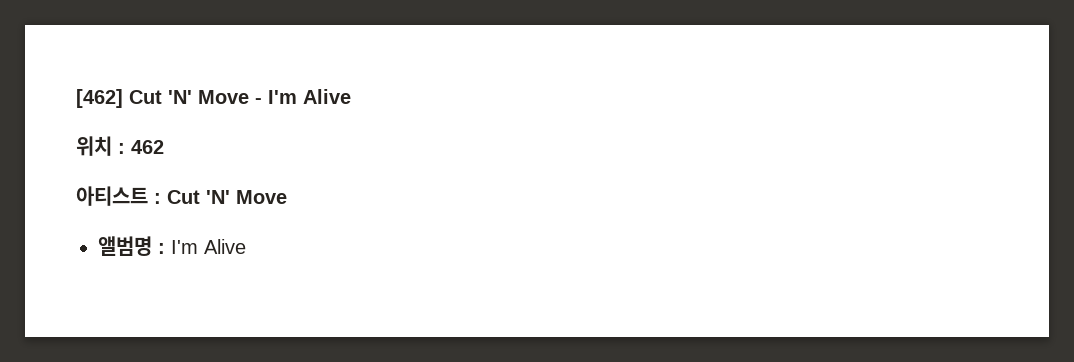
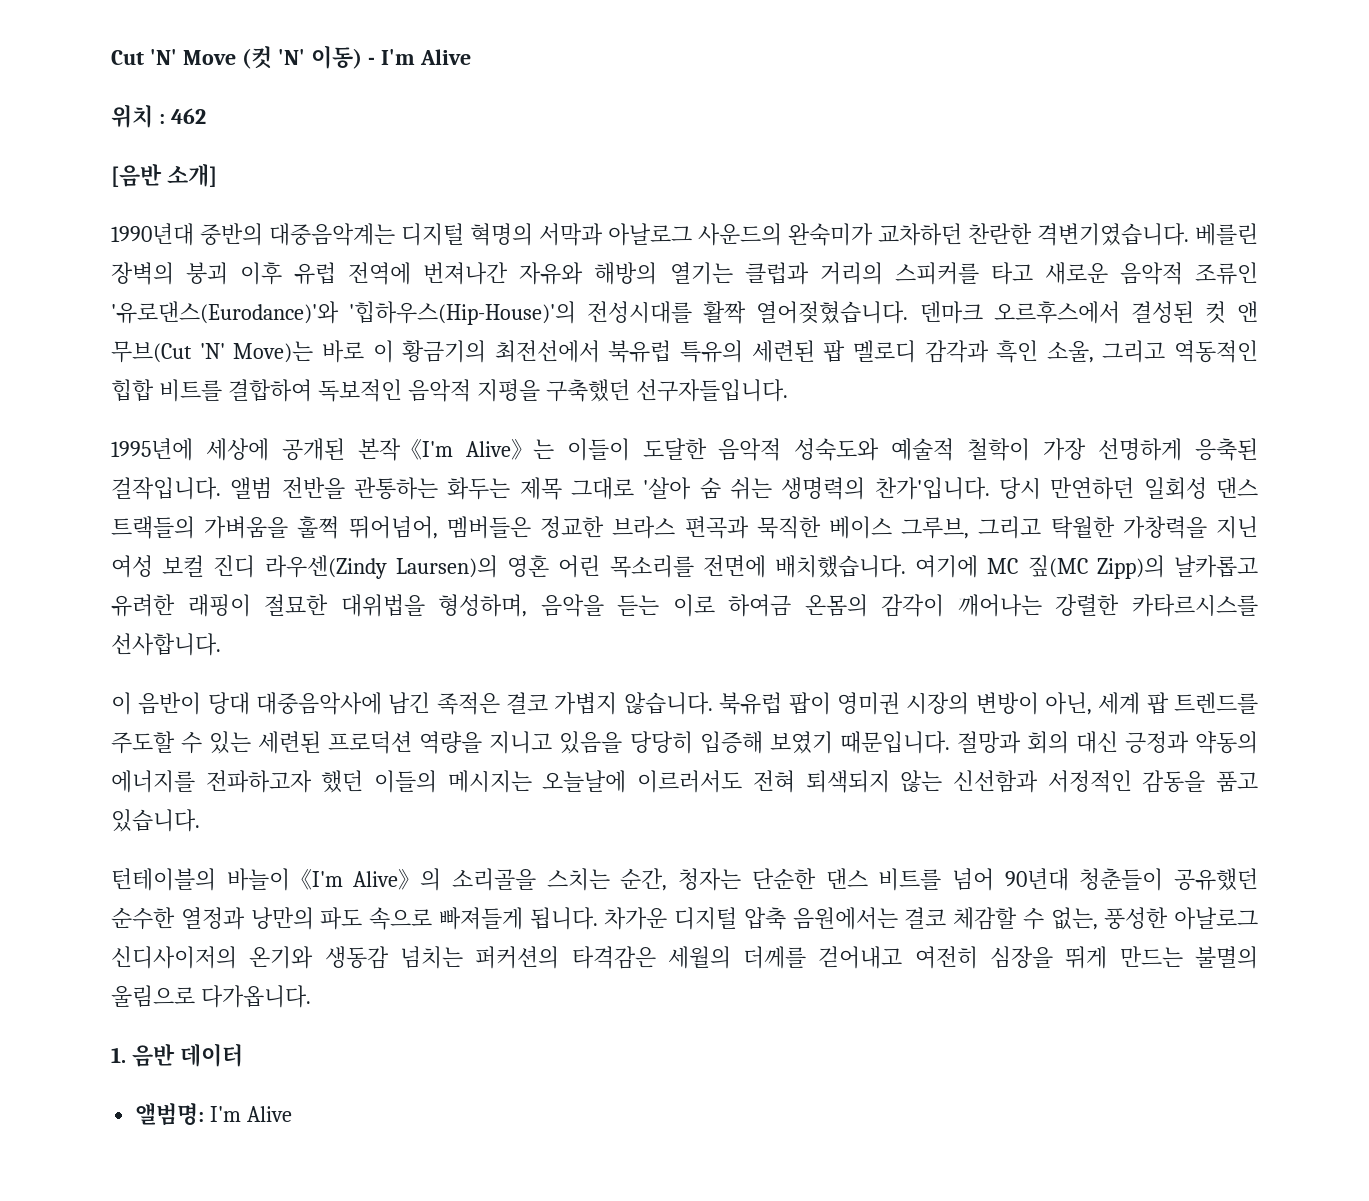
[76,89,249,108] [462] Cut 'N' Move -> [111,45,362,69] Cut 'N' Move (컷 'N' 이동)
[76,186,287,206] [98,236,165,256] 아티스트 : Cut 'N' Move // 앨범명 : -> [111,164,217,187] [111,223,1258,246] [111,262,1259,285] [111,301,1258,325] [111,340,1258,363] [111,379,788,402] [111,438,1258,461] [111,477,1259,500] [111,516,1259,539] [111,555,1259,579] [111,594,1258,617] [111,633,221,656] [111,692,1258,715] [111,731,1258,754] [111,770,1258,793] [111,809,200,832] [111,868,1258,891] [111,907,1258,930] [111,946,1258,969] [111,985,311,1008] [111,1043,243,1067] [135,1103,205,1126] [음반 소개] // 1990년대 중반의 대중음악계는 디지털 혁명의 서막과 아날로그 사운드의 완숙미가 교차하던 찬란한 격변기였습니다. 베를린 장벽의 붕괴 이후 유럽 전역에 번져나간 자유와 해방의 열기는 클럽과 거리의 스피커를 타고 새로운 음악적 조류인 '유로댄스(Eurodance)'와 '힙하우스(Hip-House)'의 전성시대를 활짝 열어젖혔습니다. 덴마크 오르후스에서 결성된 컷 앤 무브(Cut 'N' Move)는 바로 이 황금기의 최전선에서 북유럽 특유의 세련된 팝 멜로디 감각과 흑인 소울, 그리고 역동적인 힙합 비트를 결합하여 독보적인 음악적 지평을 구축했던 선구자들입니다. // 1995년에 세상에 공개된 본작《I'm Alive》는 이들이 도달한 음악적 성숙도와 예술적 철학이 가장 선명하게 응축된 걸작입니다. 앨범 전반을 관통하는 화두는 제목 그대로 '살아 숨 쉬는 생명력의 찬가'입니다. 당시 만연하던 일회성 댄스 트랙들의 가벼움을 훌쩍 뛰어넘어, 멤버들은 정교한 브라스 편곡과 묵직한 베이스 그루브, 그리고 탁월한 가창력을 지닌 여성 보컬 진디 라우센(Zindy Laursen)의 영혼 어린 목소리를 전면에 배치했습니다. 여기에 MC 짚(MC Zipp)의 날카롭고 유려한 래핑이 절묘한 대위법을 형성하며, 음악을 듣는 이로 하여금 온몸의 감각이 깨어나는 강렬한 카타르시스를 선사합니다. // 이 음반이 당대 대중음악사에 남긴 족적은 결코 가볍지 않습니다. 북유럽 팝이 영미권 시장의 변방이 아닌, 세계 팝 트렌드를 주도할 수 있는 세련된 프로덕션 역량을 지니고 있음을 당당히 입증해 보였기 때문입니다. 절망과 회의 대신 긍정과 약동의 에너지를 전파하고자 했던 이들의 메시지는 오늘날에 이르러서도 전혀 퇴색되지 않는 신선함과 서정적인 감동을 품고 있습니다. // 턴테이블의 바늘이《I'm Alive》의 소리골을 스치는 순간, 청자는 단순한 댄스 비트를 넘어 90년대 청춘들이 공유했던 순수한 열정과 낭만의 파도 속으로 빠져들게 됩니다. 차가운 디지털 압축 음원에서는 결코 체감할 수 없는, 풍성한 아날로그 신디사이저의 온기와 생동감 넘치는 퍼커션의 타격감은 세월의 더께를 걷어내고 여전히 심장을 뛰게 만드는 불멸의 울림으로 다가옵니다. // 1. 음반 데이터 // 앨범명:

